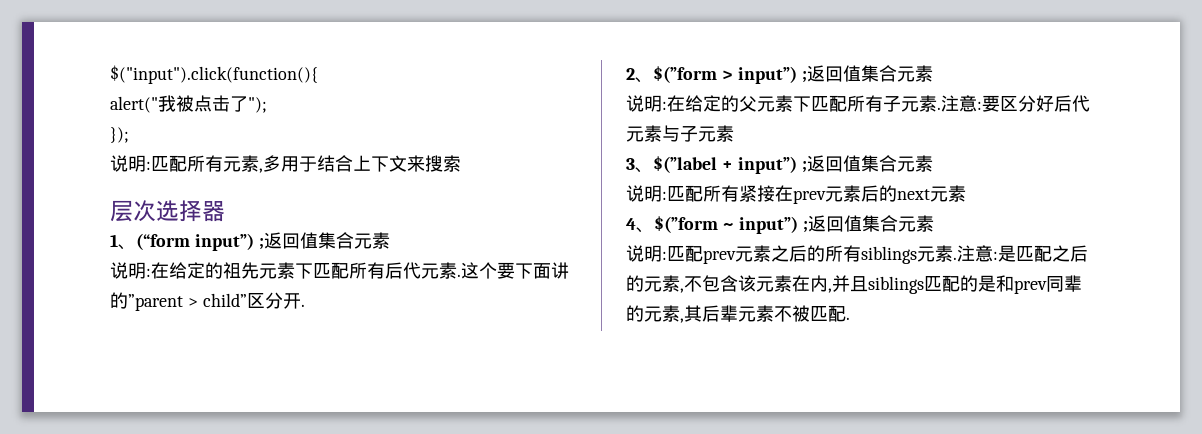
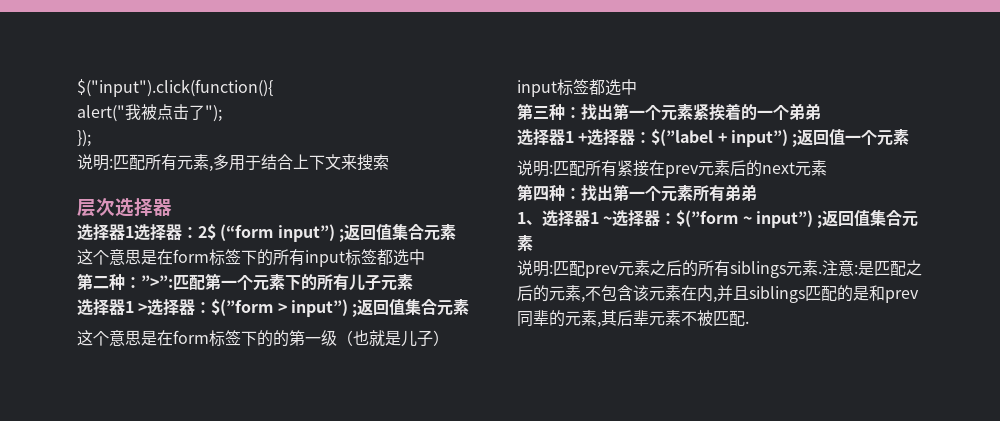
[110,234,136,250] 1、 -> [77,224,216,241] 选择器1选择器：2$
[110,262,569,279] [110,292,305,311] [626,68,653,83] 说明:在给定的祖先元素下匹配所有后代元素.这个要下面讲的”parent > child”区分开. // 2、 -> [77,249,425,267] [77,273,413,291] [77,299,212,316] 这个意思是在form标签下的所有input标签都选中 // 第二种：”>”:匹配第一个元素下的所有儿子元素 // 选择器1 >选择器：
[626,95,1090,112] [626,125,734,142] [626,158,653,173] 说明:在给定的父元素下匹配所有子元素.注意:要区分好后代元素与子元素 // 3、 -> [77,330,449,347] [517,79,637,97] [517,103,821,121] [517,129,652,146] 这个意思是在form标签下的的第一级（也就是儿子）input标签都选中 // 第三种：找出第一个元素紧挨着的一个弟弟 // 选择器1 +选择器：
[860,155,897,172] 集合 -> [845,130,878,145] 一个
[626,218,654,233] 4、 -> [517,184,757,202] [517,210,677,227] 第四种：找出第一个元素所有弟弟 // 1、选择器1 ~选择器：

